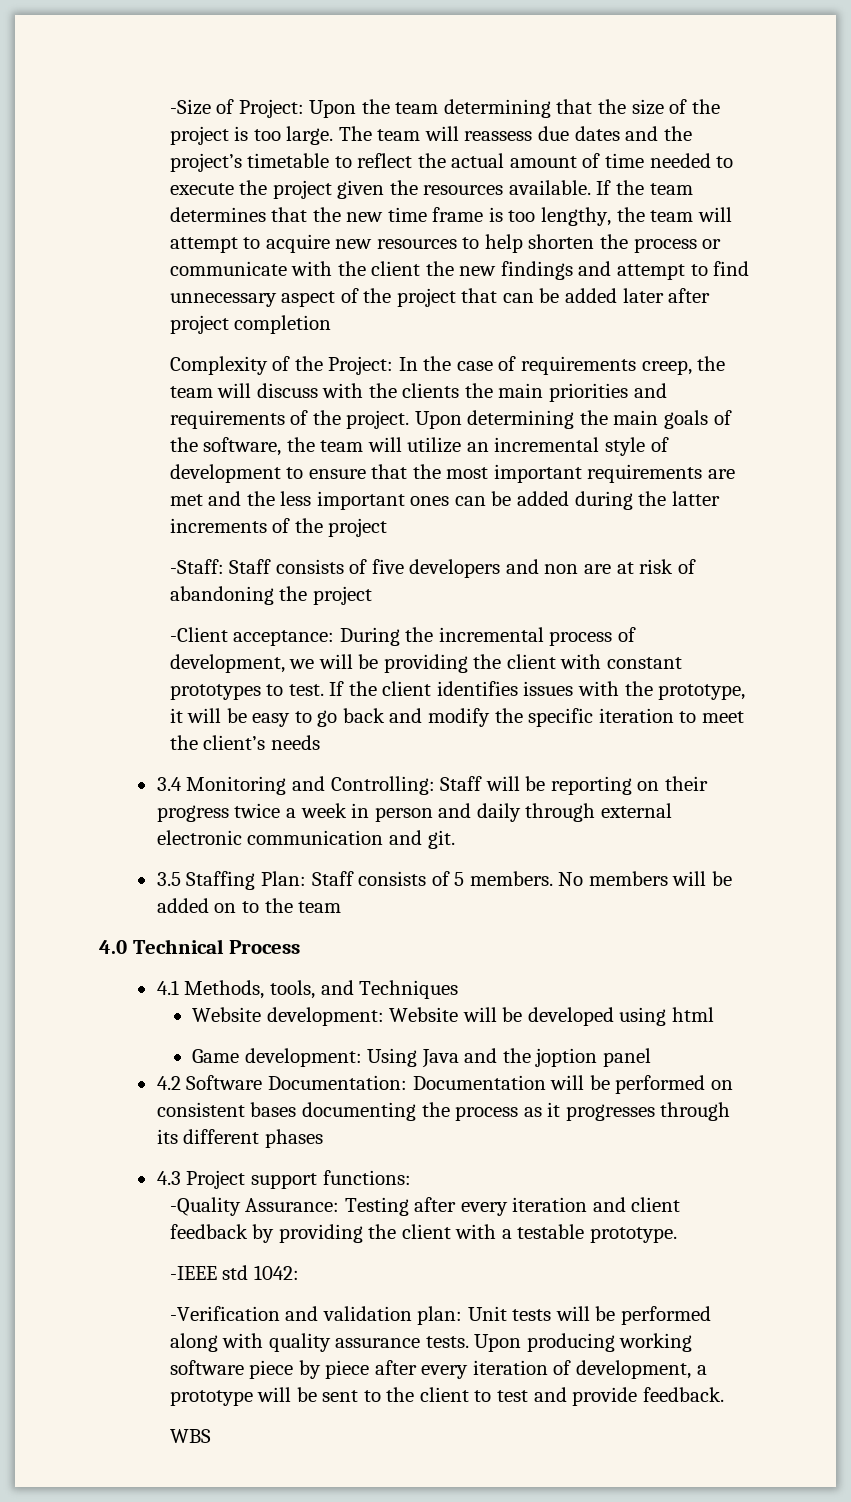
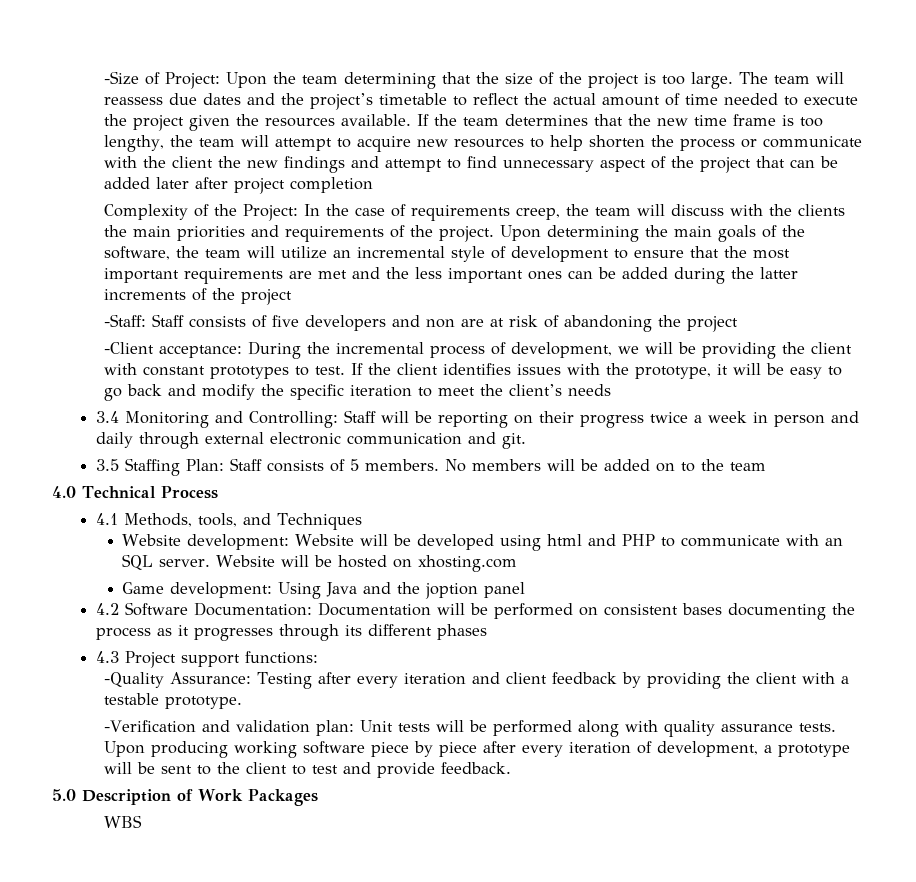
(714, 1014) none -> [588,534,844,547] [122,554,518,572] and PHP to communicate with an SQL server. Website will be hosted on xhosting.com
[169,1265,299,1280] // -IEEE std 1042: -> (243, 702) none
(724, 1394) none -> [52,789,318,806] // 5.0 Description of Work Packages

